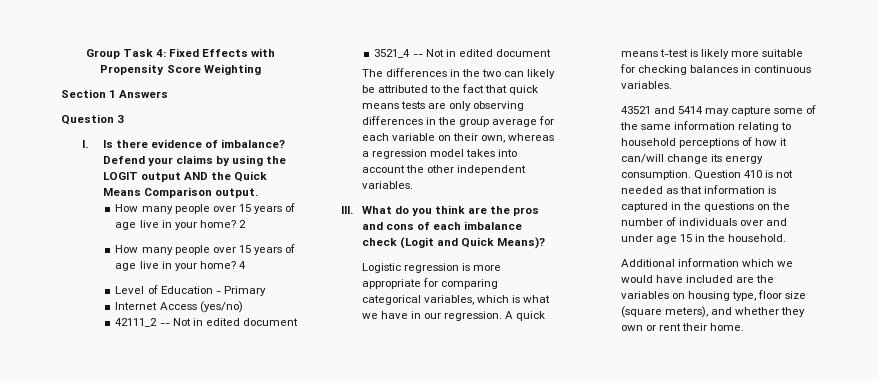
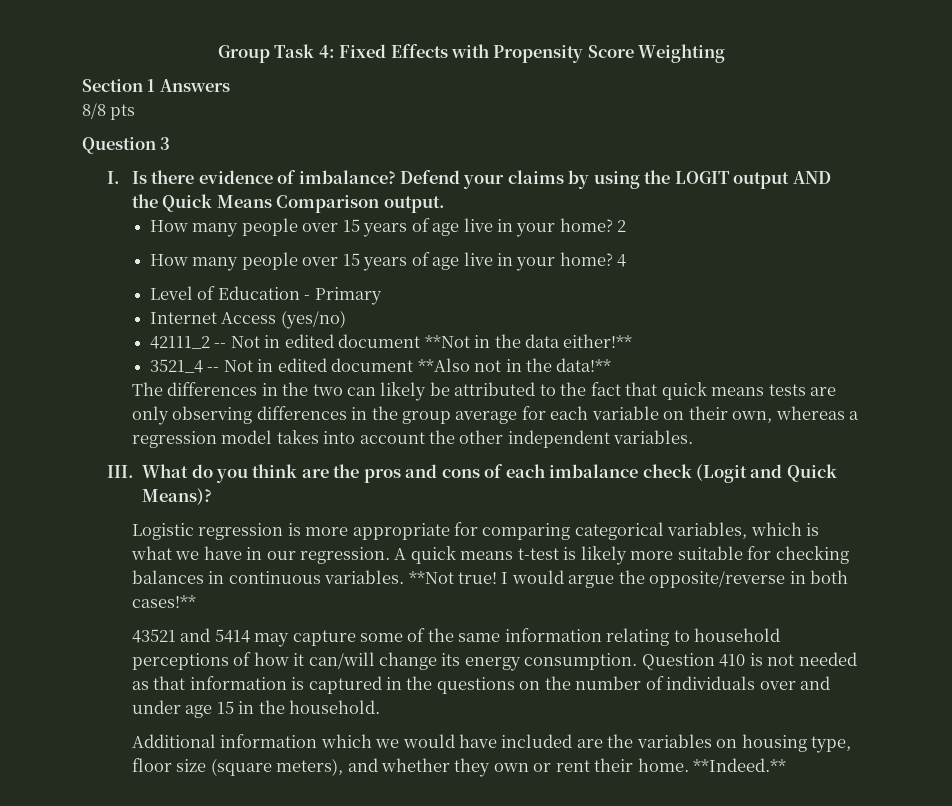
(169, 94) none -> [82,103,136,120] // 8/8 pts
(298, 322) none -> [424,334,633,348] **Not in the data either!**
(551, 53) none -> [417,358,612,372] **Also not in the data!**
(672, 85) none -> [408,570,849,588] [131,595,196,608] **Not true! I would argue the opposite/reverse in both cases!**
(745, 327) none -> [693,758,787,772] **Indeed.**

